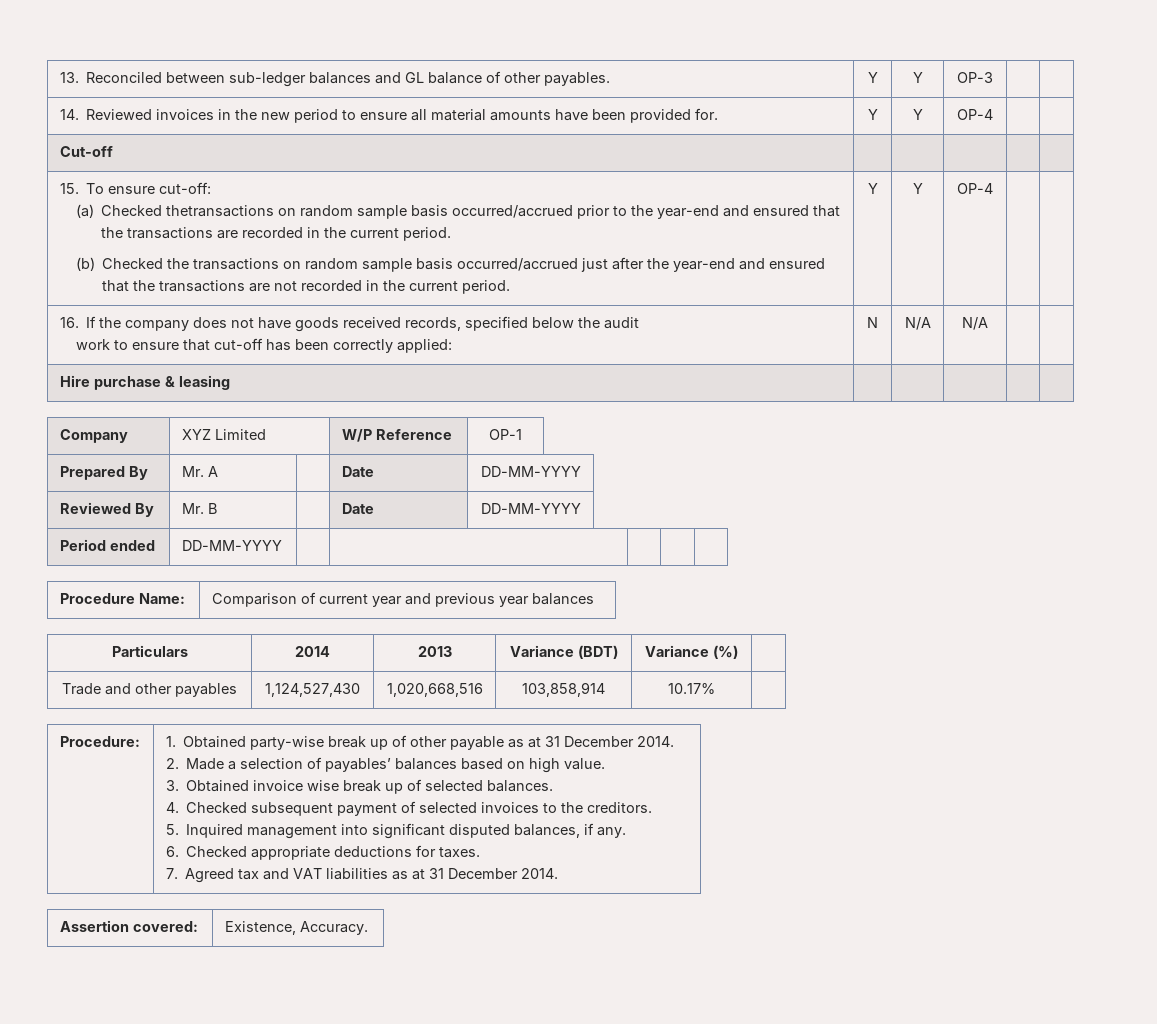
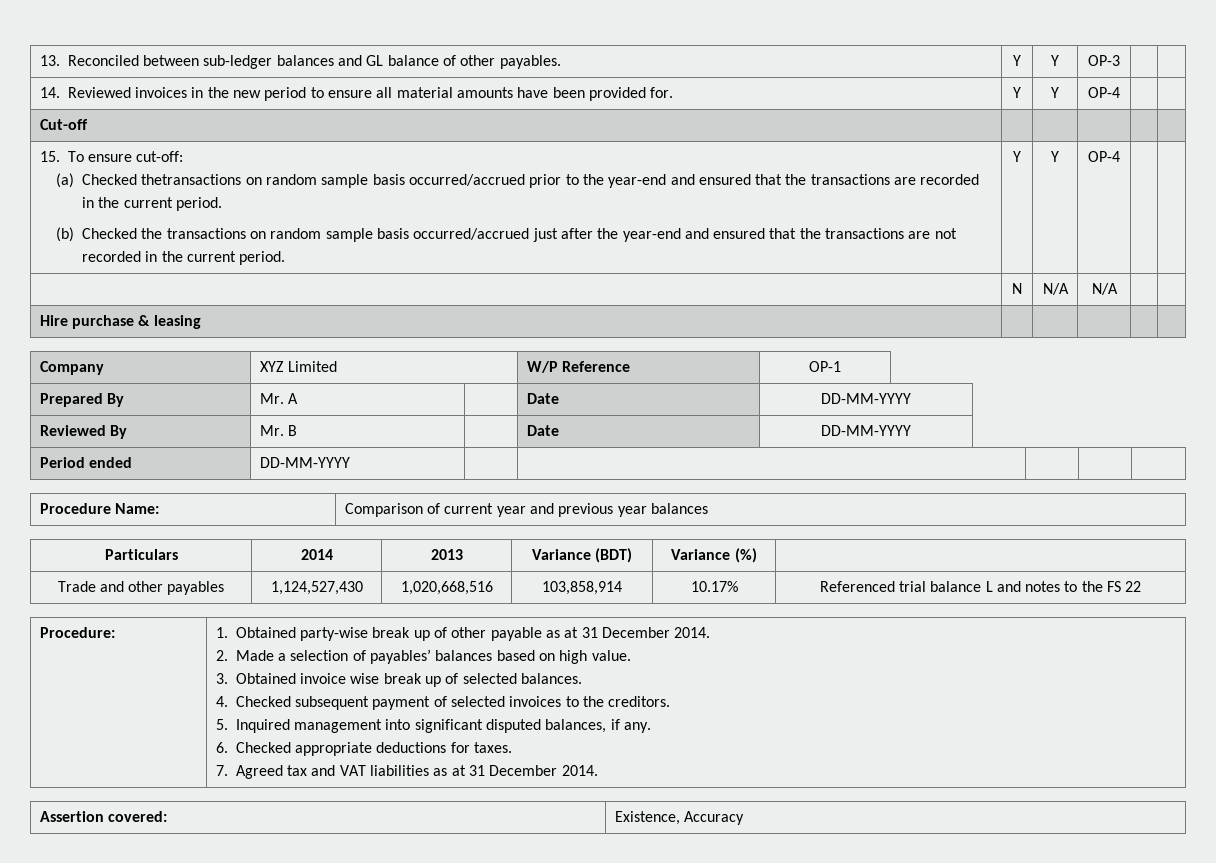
[59,316,639,332] [75,338,452,353] 16. If the company does not have goods received records, specified below the audit // work to ensure that cut-off has been correctly applied: -> (1120, 156) none
(715, 688) none -> [819,581,1142,592] Referenced trial balance L and notes to the FS 22
[299,921,368,935] Accuracy. -> [684,811,745,825] Accuracy

